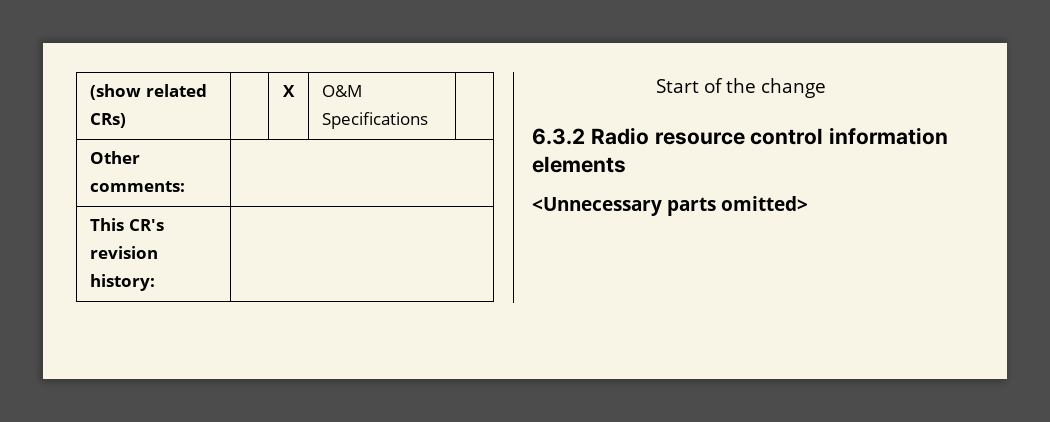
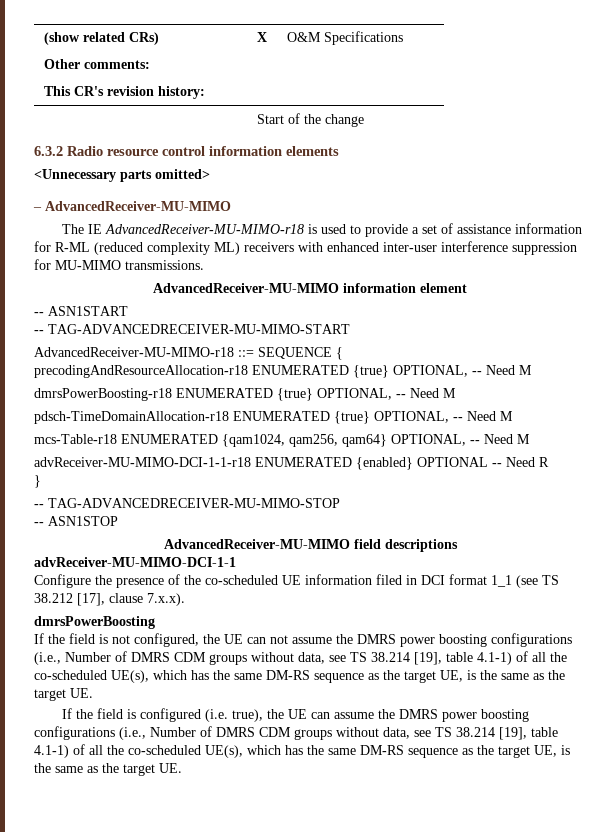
(808, 203) none -> [33,201,231,211] [62,223,583,237] [34,241,577,255] [34,259,204,270] [153,283,467,293] [34,306,128,316] [34,324,350,334] [34,347,343,360] [34,365,532,378] [34,388,456,401] [34,411,513,424] [34,434,530,447] [34,457,549,470] [34,475,41,488] [34,498,340,508] [34,516,118,526] [163,539,458,552] [34,557,236,567] [34,574,559,588] [34,593,185,606] [34,616,155,629] [34,633,572,647] [34,651,567,665] [34,670,565,683] [34,688,93,701] [62,708,530,722] [34,726,558,740] [34,744,570,758] [34,763,182,776] // – AdvancedReceiver-MU-MIMO // The IE AdvancedReceiver-MU-MIMO-r18 is used to provide a set of assistance information for R-ML (reduced complexity ML) receivers with enhanced inter-user interference suppression for MU-MIMO transmissions. // AdvancedReceiver-MU-MIMO information element // -- ASN1START // -- TAG-ADVANCEDRECEIVER-MU-MIMO-START // AdvancedReceiver-MU-MIMO-r18 ::= SEQUENCE { // precodingAndResourceAllocation-r18 ENUMERATED {true} OPTIONAL, -- Need M // dmrsPowerBoosting-r18 ENUMERATED {true} OPTIONAL, -- Need M // pdsch-TimeDomainAllocation-r18 ENUMERATED {true} OPTIONAL, -- Need M // mcs-Table-r18 ENUMERATED {qam1024, qam256, qam64} OPTIONAL, -- Need M // advReceiver-MU-MIMO-DCI-1-1-r18 ENUMERATED {enabled} OPTIONAL -- Need R // } // -- TAG-ADVANCEDRECEIVER-MU-MIMO-STOP // -- ASN1STOP // AdvancedReceiver-MU-MIMO field descriptions // advReceiver-MU-MIMO-DCI-1-1 // Configure the presence of the co-scheduled UE information filed in DCI format 1_1 (see TS 38.212 [17], clause 7.x.x). // dmrsPowerBoosting // If the field is not configured, the UE can not assume the DMRS power boosting configurations (i.e., Number of DMRS CDM groups without data, see TS 38.214 [19], table 4.1-1) of all the co-scheduled UE(s), which has the same DM-RS sequence as the target UE, is the same as the target UE. // If the field is configured (i.e. true), the UE can assume the DMRS power boosting configurations (i.e., Number of DMRS CDM groups without data, see TS 38.214 [19], table 4.1-1) of all the co-scheduled UE(s), which has the same DM-RS sequence as the target UE, is the same as the target UE.

